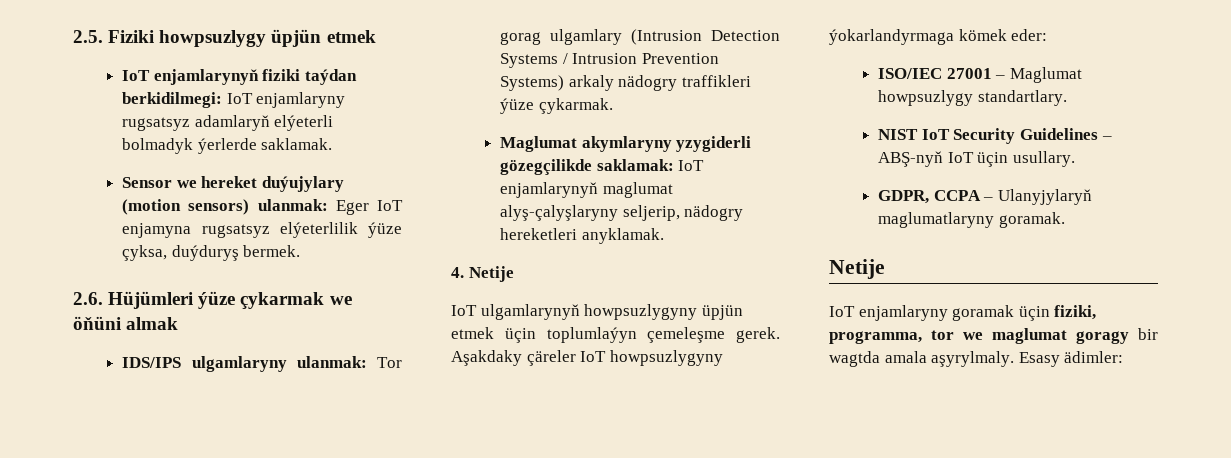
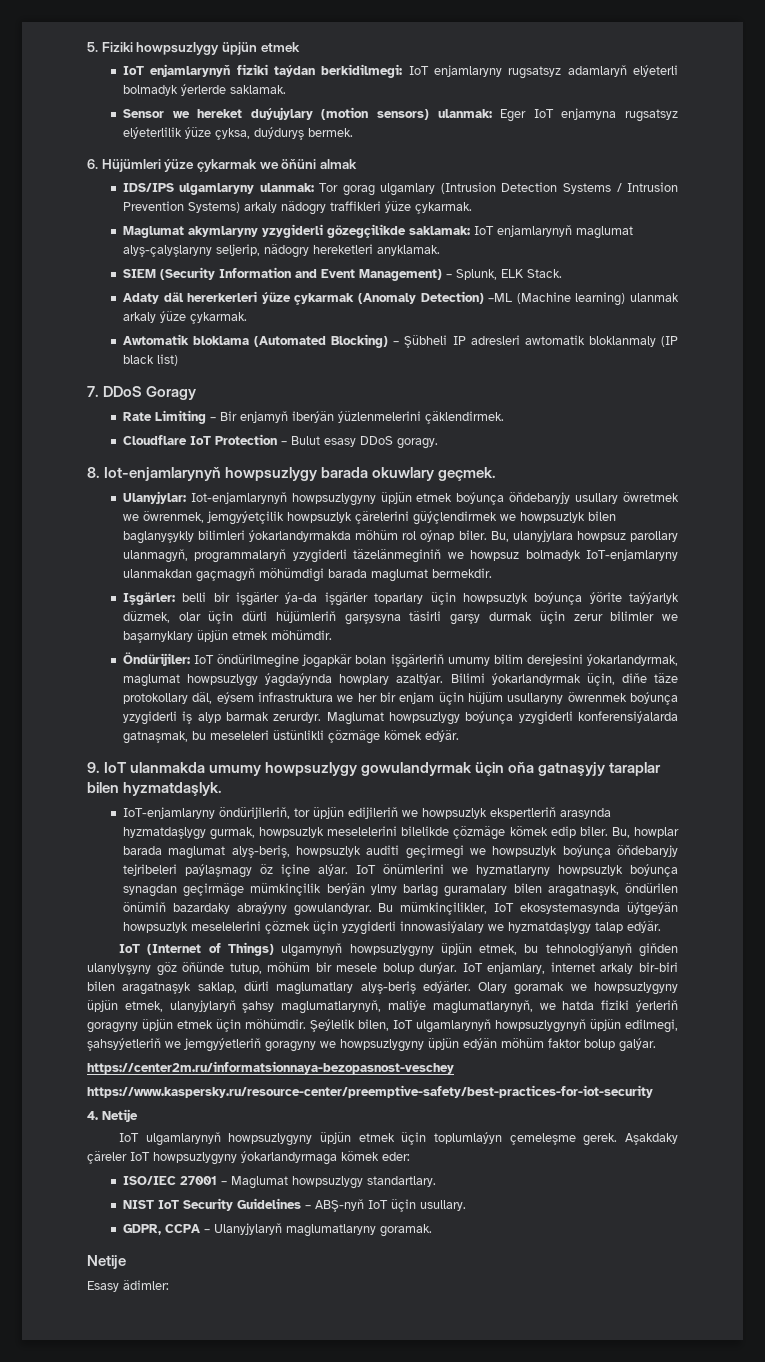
[73,30,103,43] 2.5. -> [87,42,98,52] 5.
[73,292,103,305] 2.6. -> [87,159,98,169] 6.
(664, 236) none -> [122,267,562,281] [122,291,679,306] [122,311,247,324] [122,334,678,348] [122,354,178,366] [87,386,197,400] [122,410,504,424] [122,434,438,449] [87,467,497,481] [122,491,679,506] [122,511,616,525] [122,530,678,544] [122,549,678,563] [122,568,492,582] [122,592,679,606] [122,611,678,625] [122,630,332,643] [122,652,679,668] [122,673,678,687] [122,692,679,705] [122,711,679,725] [122,730,459,744] [87,762,662,776] [87,782,223,796] [122,807,611,819] [122,826,679,840] [122,845,679,859] [122,864,679,878] [122,883,678,897] [122,902,678,916] [122,921,661,935] [119,942,679,957] [87,962,679,976] [87,981,679,995] [87,1000,678,1014] [87,1019,678,1033] [87,1038,656,1052] [87,1061,454,1074] [87,1085,653,1098] // SIEM (Security Information and Event Management) – Splunk, ELK Stack. // Adaty däl hererkerleri ýüze çykarmak (Anomaly Detection) –ML (Machine learning) ulanmak arkaly ýüze çykarmak. // Awtomatik bloklama (Automated Blocking) – Şübheli IP adresleri awtomatik bloklanmaly (IP black list) // 7. DDoS Goragy // Rate Limiting – Bir enjamyň iberýän ýüzlenmelerini çäklendirmek. // Cloudflare IoT Protection – Bulut esasy DDoS goragy. // 8. Iot-enjamlarynyň howpsuzlygy barada okuwlary geçmek. // Ulanyjylar: Iot-enjamlarynyň howpsuzlygyny üpjün etmek boýunça öňdebaryjy usullary öwretmek we öwrenmek, jemgyýetçilik howpsuzlyk çärelerini güýçlendirmek we howpsuzlyk bilen baglanyşykly bilimleri ýokarlandyrmakda möhüm rol oýnap biler. Bu, ulanyjylara howpsuz parollary ulanmagyň, programmalaryň yzygiderli täzelänmeginiň we howpsuz bolmadyk IoT-enjamlaryny ulanmakdan gaçmagyň möhümdigi barada maglumat bermekdir. // Işgärler: belli bir işgärler ýa-da işgärler toparlary üçin howpsuzlyk boýunça ýörite taýýarlyk düzmek, olar üçin dürli hüjümleriň garşysyna täsirli garşy durmak üçin zerur bilimler we başarnyklary üpjün etmek möhümdir. // Öndürijiler: IoT öndürilmegine jogapkär bolan işgärleriň umumy bilim derejesini ýokarlandyrmak, maglumat howpsuzlygy ýagdaýynda howplary azaltýar. Bilimi ýokarlandyrmak üçin, diňe täze protokollary däl, eýsem infrastruktura we her bir enjam üçin hüjüm usullaryny öwrenmek boýunça yzygiderli iş alyp barmak zerurdyr. Maglumat howpsuzlygy boýunça yzygiderli konferensiýalarda gatnaşmak, bu meseleleri üstünlikli çözmäge kömek edýär. // 9. IoT ulanmakda umumy howpsuzlygy gowulandyrmak üçin oňa gatnaşyjy taraplar bilen hyzmatdaşlyk. // IoT-enjamlaryny öndürijileriň, tor üpjün edijileriň we howpsuzlyk ekspertleriň arasynda hyzmatdaşlygy gurmak, howpsuzlyk meselelerini bilelikde çözmäge kömek edip biler. Bu, howplar barada maglumat alyş-beriş, howpsuzlyk auditi geçirmegi we howpsuzlyk boýunça öňdebaryjy tejribeleri paýlaşmagy öz içine alýar. IoT önümlerini we hyzmatlaryny howpsuzlyk boýunça synagdan geçirmäge mümkinçilik berýän ylmy barlag guramalary bilen aragatnaşyk, öndürilen önümiň bazardaky abraýyny gowulandyrar. Bu mümkinçilikler, IoT ekosystemasynda üýtgeýän howpsuzlyk meselelerini çözmek üçin yzygiderli innowasiýalary we hyzmatdaşlygy talap edýär. // IoT (Internet of Things) ulgamynyň howpsuzlygyny üpjün etmek, bu tehnologiýanyň giňden ulanylyşyny göz öňünde tutup, möhüm bir mesele bolup durýar. IoT enjamlary, internet arkaly bir-biri bilen aragatnaşyk saklap, dürli maglumatlary alyş-beriş edýärler. Olary goramak we howpsuzlygyny üpjün etmek, ulanyjylaryň şahsy maglumatlarynyň, maliýe maglumatlarynyň, we hatda fiziki ýerleriň goragyny üpjün etmek üçin möhümdir. Şeýlelik bilen, IoT ulgamlarynyň howpsuzlygynyň üpjün edilmegi, şahsyýetleriň we jemgyýetleriň goragyny we howpsuzlygyny üpjün edýän möhüm faktor bolup galýar. // https://center2m.ru/informatsionnaya-bezopasnost-veschey // https://www.kaspersky.ru/resource-center/preemptive-safety/best-practices-for-iot-security
[829,305,1097,321] [829,328,1158,344] [829,351,1015,367] IoT enjamlaryny goramak üçin fiziki, programma, tor we maglumat goragy bir wagtda amala aşyrylmaly. -> (126, 1262) none

